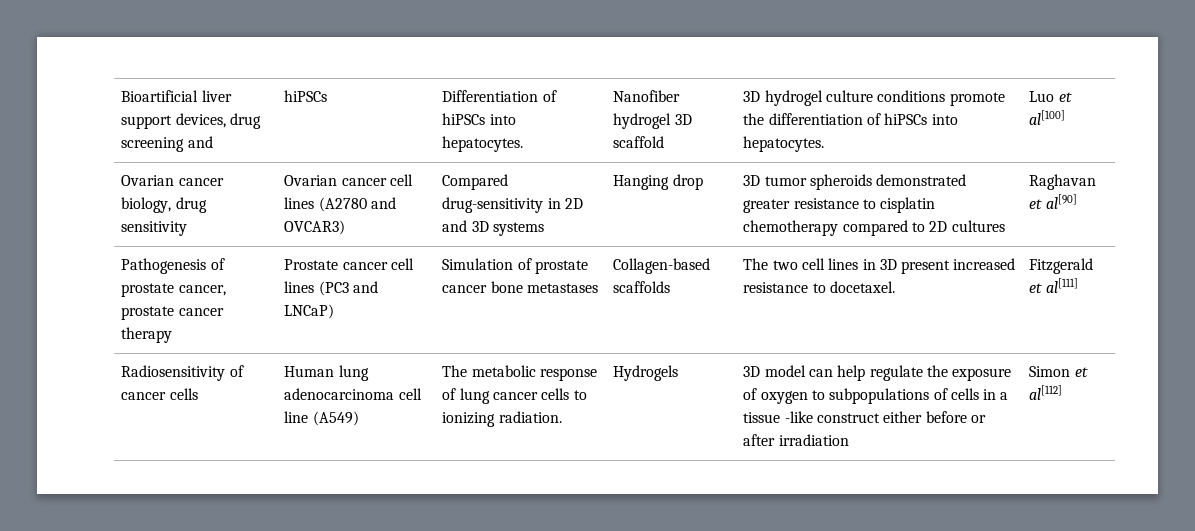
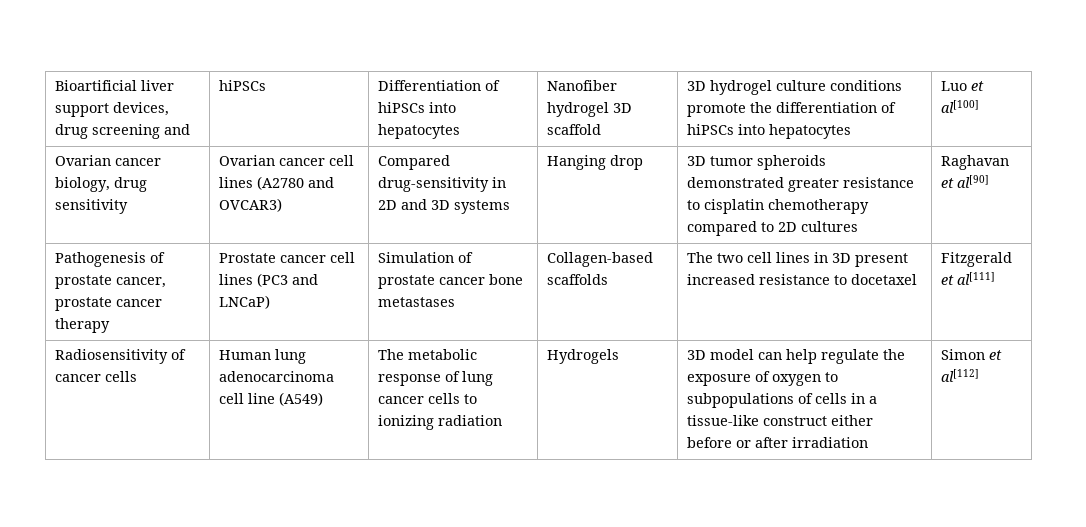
[442,136,524,152] hepatocytes. -> [378,124,461,139] hepatocytes
[743,136,825,152] hepatocytes. -> [769,124,852,139] hepatocytes
[829,281,895,293] docetaxel. -> [851,274,918,285] docetaxel
[498,411,562,423] radiation. -> [438,415,503,426] radiation
[743,411,813,423] tissue -like -> [687,415,760,426] tissue-like

